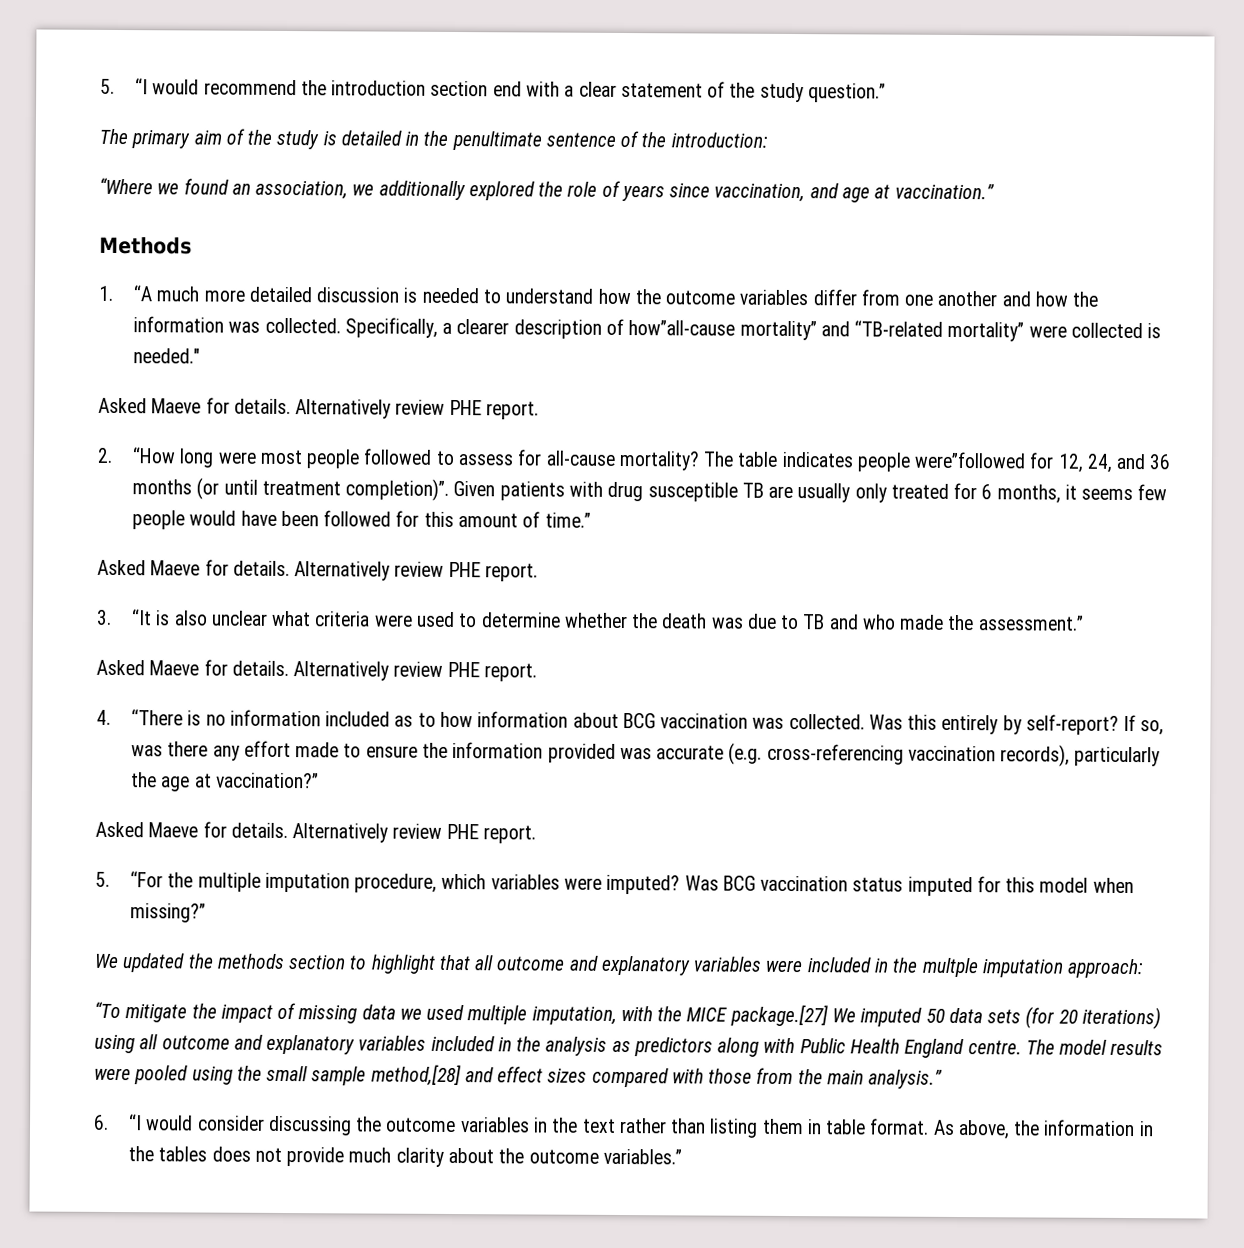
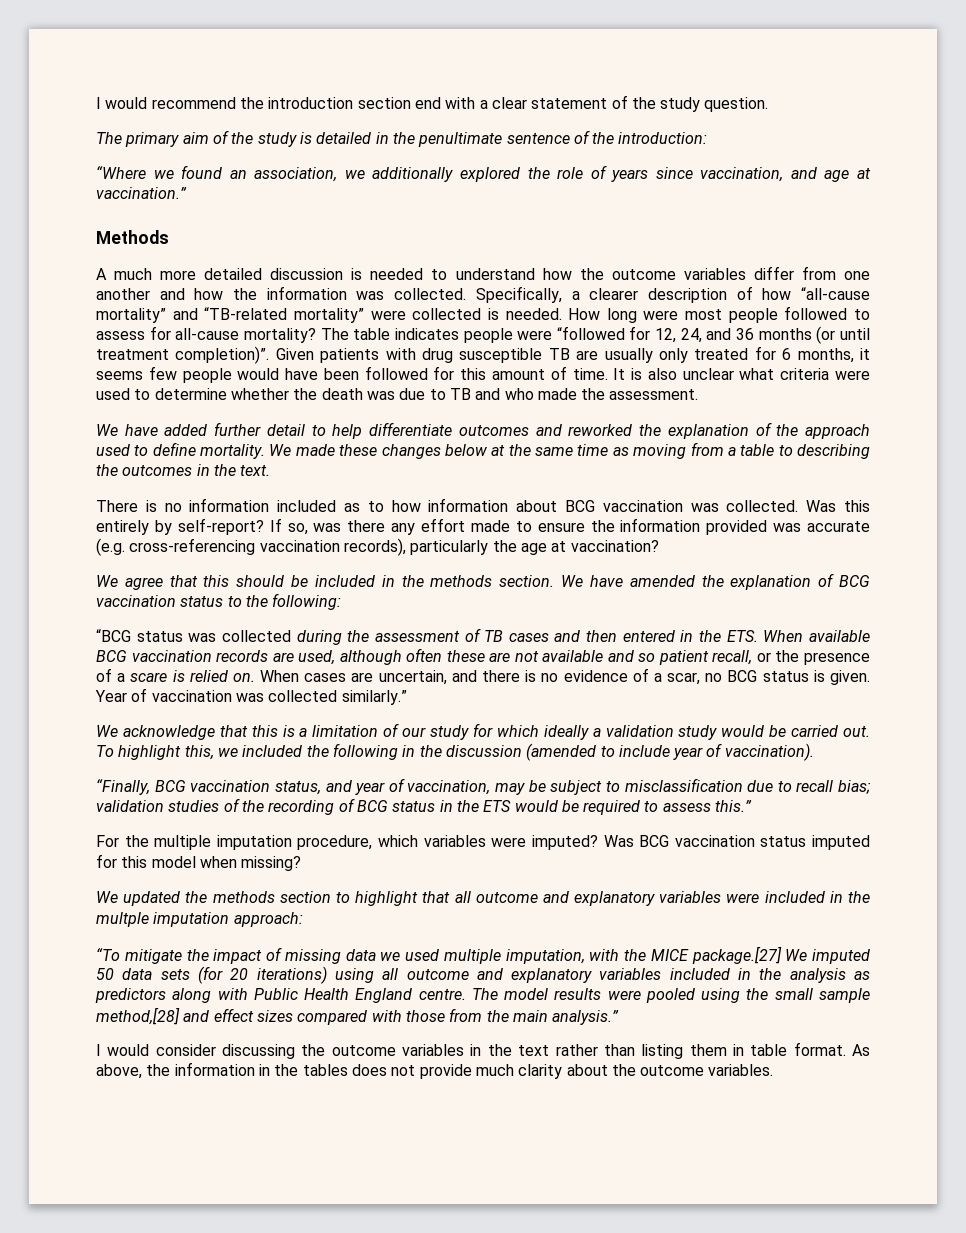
[100,78,149,95] 5. “I -> [96,97,101,109] I
[807,83,886,103] question.” -> [704,97,769,112] question.
[98,285,154,302] 1. “A -> [96,268,107,280] A
[628,320,736,336] how”all-cause -> [762,287,871,300] how “all-cause
[133,348,201,364] [98,397,539,420] [97,447,177,464] needed." // Asked Maeve for details. Alternatively review PHE report. // 2. “How -> [505,308,601,320] needed. How
[914,451,1027,469] were”followed -> [517,326,625,340] were “followed
[544,512,591,528] [97,559,538,582] [96,609,153,626] time.” // Asked Maeve for details. Alternatively review PHE report. // 3. “It -> [572,368,626,380] time. It
[977,615,1084,631] [96,659,537,682] [96,709,184,726] assessment.” // Asked Maeve for details. Alternatively review PHE report. // 4. “There -> [609,389,699,400] [96,422,871,439] [96,442,870,459] [96,464,271,476] [96,500,138,512] assessment. // We have added further detail to help differentiate outcomes and reworked the explanation of the approach used to define mortality. We made these changes below at the same time as moving from a table to describing the outcomes in the text. // There
[215,772,319,789] [95,821,536,844] [95,871,164,888] vaccination?” // Asked Maeve for details. Alternatively review PHE report. // 5. “For -> [570,540,659,552] [96,573,871,590] [96,593,342,610] [96,628,870,645] [96,648,870,665] [96,668,870,685] [95,688,407,705] [96,723,871,740] [96,743,814,761] [96,778,871,795] [96,798,753,815] [96,835,119,847] vaccination? // We agree that this should be included in the methods section. We have amended the explanation of BCG vaccination status to the following: // “BCG status was collected during the assessment of TB cases and then entered in the ETS. When available BCG vaccination records are used, although often these are not available and so patient recall, or the presence of a scare is relied on. When cases are uncertain, and there is no evidence of a scar, no BCG status is given. Year of vaccination was collected similarly.” // We acknowledge that this is a limitation of our study for which ideally a validation study would be carried out. To highlight this, we included the following in the discussion (amended to include year of vaccination). // “Finally, BCG vaccination status, and year of vaccination, may be subject to misclassification due to recall bias; validation studies of the recording of BCG status in the ETS would be required to assess this.” // For
[130,903,207,923] missing?” -> [241,856,302,871] missing?
[93,1114,143,1131] 6. “I -> [96,1044,101,1056] I
[602,1148,682,1165] variables.” -> [708,1064,774,1076] variables.

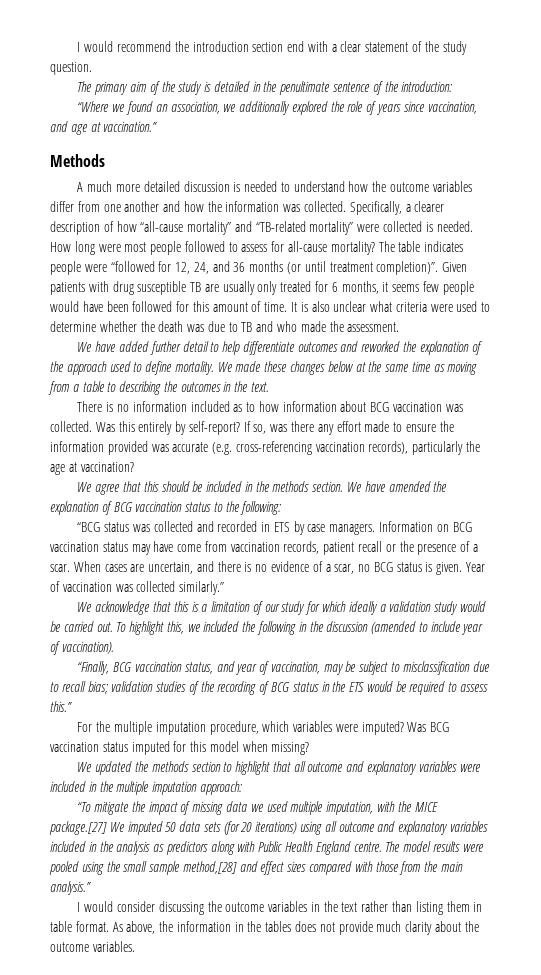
[296,628,870,645] [96,648,753,665] during the assessment of TB cases and then entered in the ETS. When available BCG vaccination records are used, although often these are not available and so patient recall, -> [196,521,472,535] [50,541,383,555] and recorded in ETS by case managers. Information on BCG vaccination status may have come from vaccination records, patient recall
[130,670,255,682] scare is relied on. -> [50,564,70,572] scar.
[96,912,149,927] multple -> [116,781,150,795] multiple

